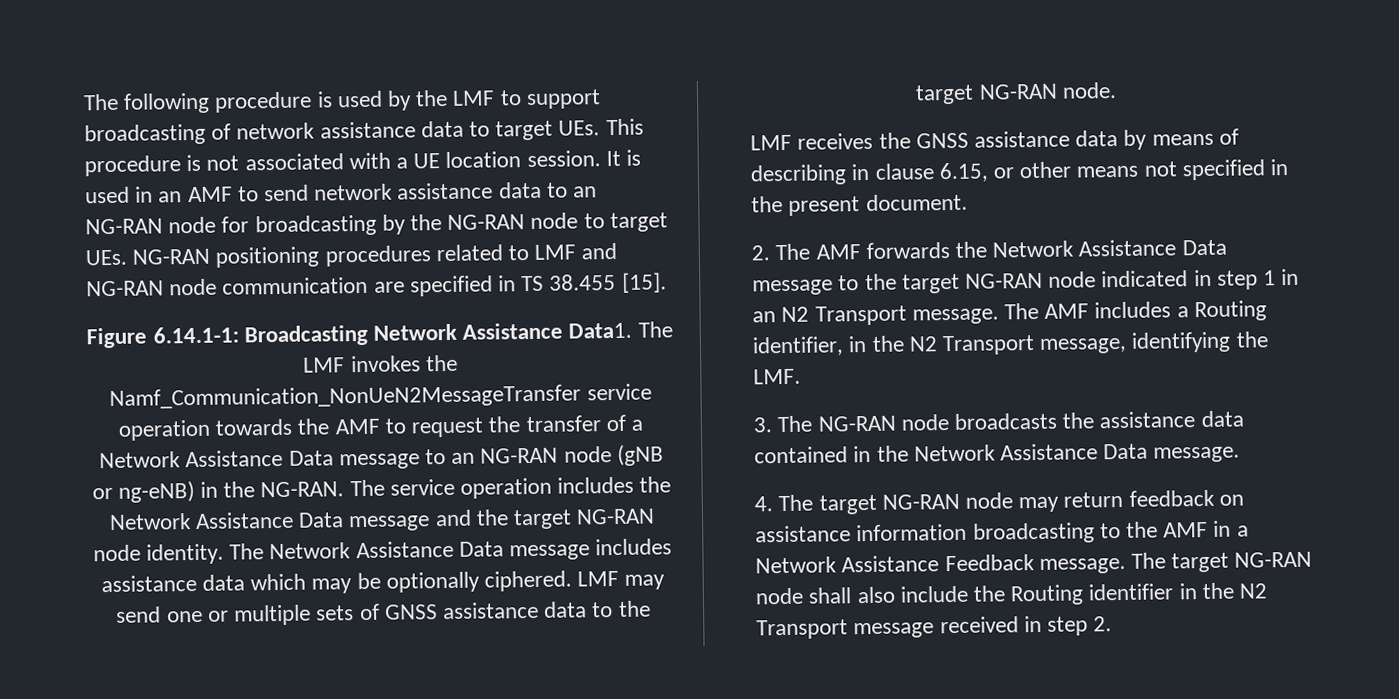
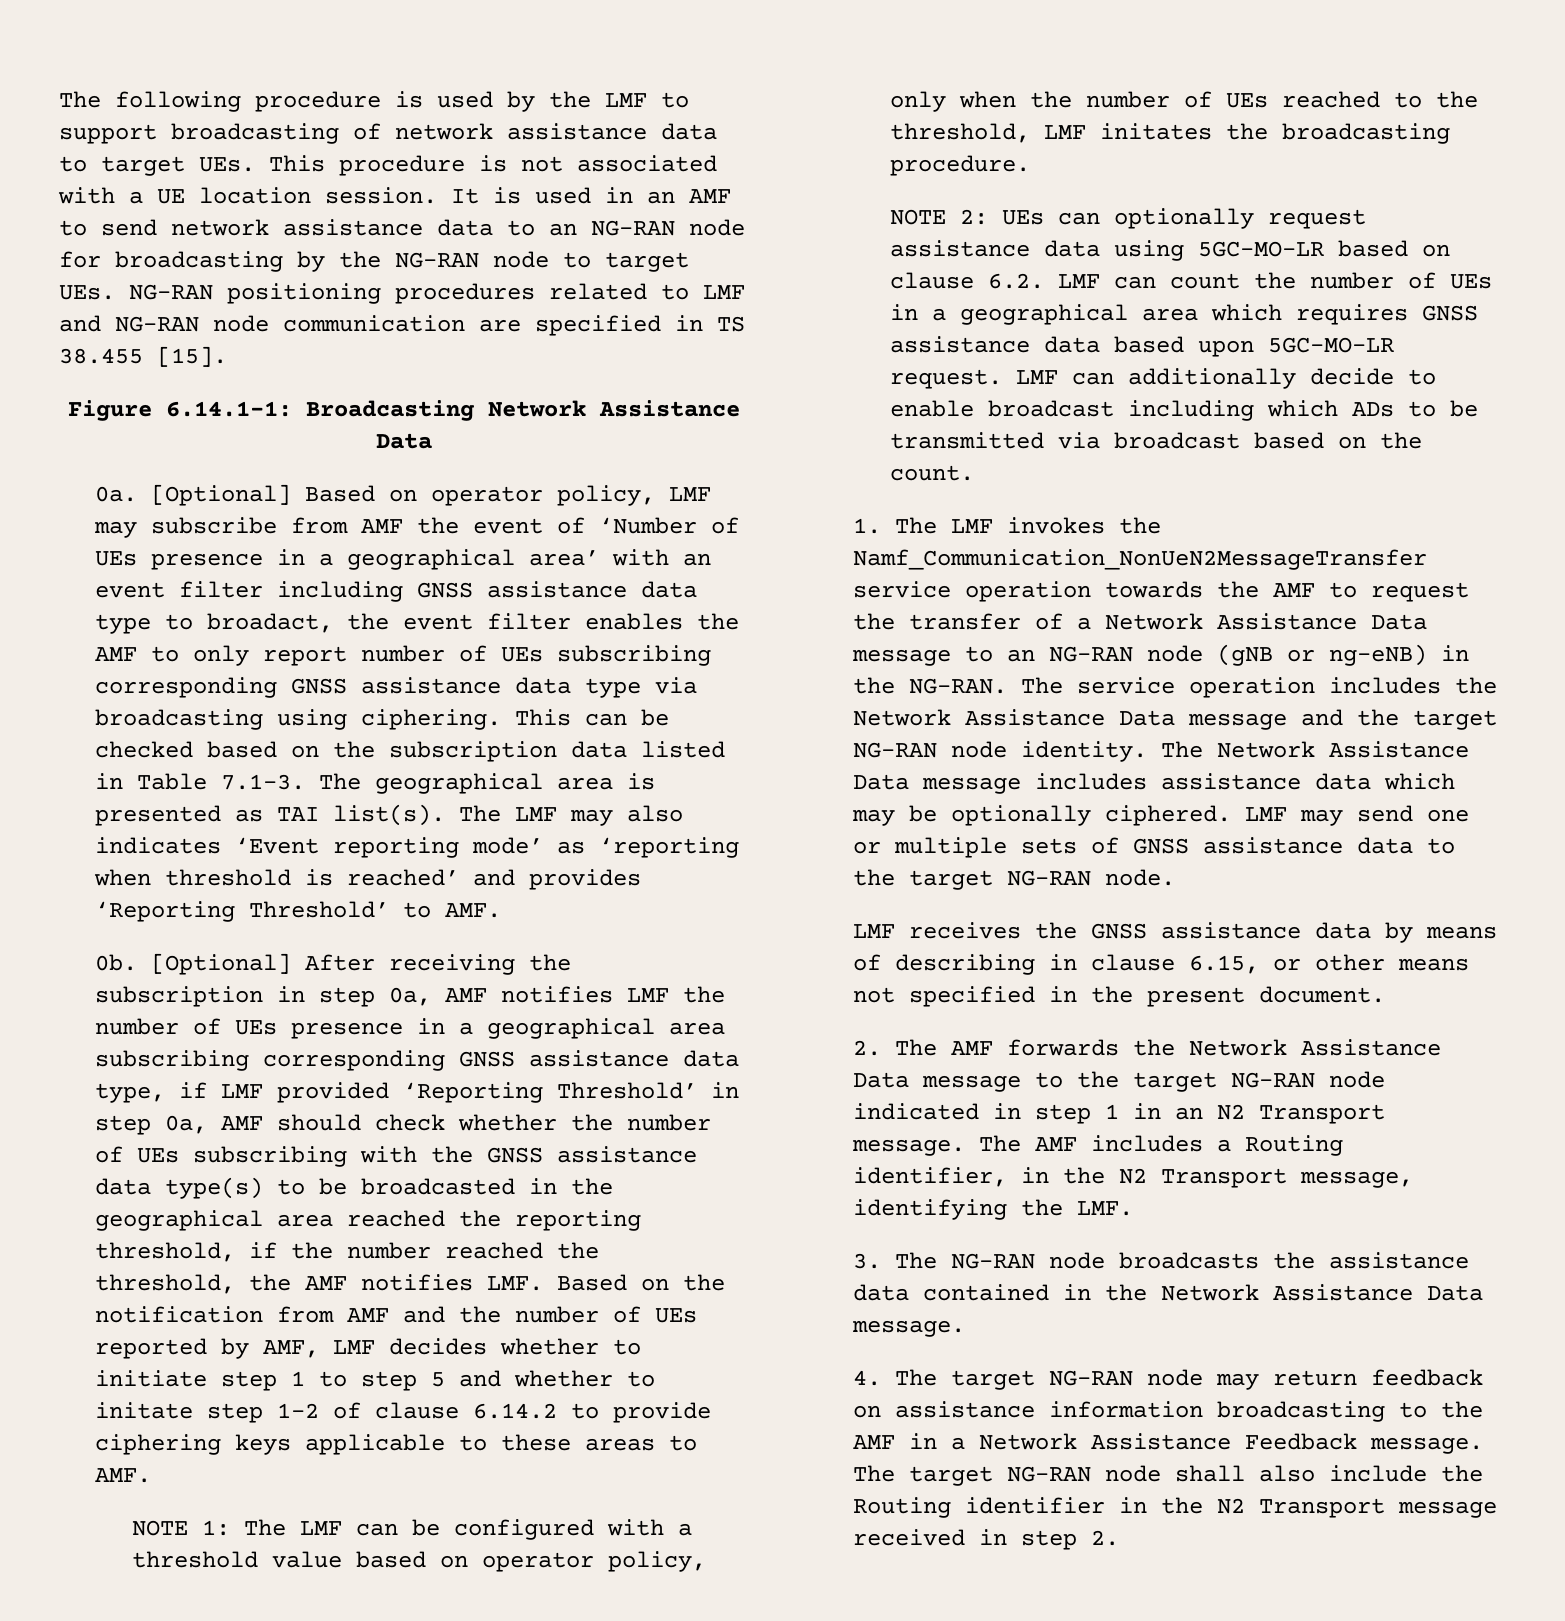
[568,322,633,339] Data1. -> [375,433,432,449] [95,484,712,506] [94,517,740,538] [95,549,712,570] [95,581,698,602] [95,613,740,634] [95,645,712,666] [95,677,698,698] [95,709,670,730] [95,741,726,762] [95,773,656,794] [95,804,684,826] [95,837,740,858] [94,869,642,890] [95,901,502,922] [95,953,572,975] [95,986,726,1007] [95,1018,726,1039] [95,1050,740,1071] [95,1082,740,1103] [95,1114,712,1135] [95,1146,698,1167] [95,1177,614,1199] [95,1210,642,1231] [95,1242,600,1262] [95,1274,726,1294] [95,1306,698,1323] [95,1338,642,1359] [95,1370,656,1391] [95,1402,712,1423] [95,1434,698,1455] [95,1468,152,1483] [131,1519,692,1540] [131,1551,706,1572] [889,91,1478,112] [889,123,1450,144] [889,155,1030,176] [889,208,1366,229] [889,240,1450,261] [889,272,1492,289] [889,304,1478,325] [889,336,1394,357] [889,368,1436,389] [889,400,1478,421] [889,432,1422,449] [889,465,974,481] [853,518,882,534] Data // 0a. [Optional] Based on operator policy, LMF may subscribe from AMF the event of ‘Number of UEs presence in a geographical area’ with an event filter including GNSS assistance data type to broadact, the event filter enables the AMF to only report number of UEs subscribing corresponding GNSS assistance data type via broadcasting using ciphering. This can be checked based on the subscription data listed in Table 7.1-3. The geographical area is presented as TAI list(s). The LMF may also indicates ‘Event reporting mode’ as ‘reporting when threshold is reached’ and provides ‘Reporting Threshold’ to AMF. // 0b. [Optional] After receiving the subscription in step 0a, AMF notifies LMF the number of UEs presence in a geographical area subscribing corresponding GNSS assistance data type, if LMF provided ‘Reporting Threshold’ in step 0a, AMF should check whether the number of UEs subscribing with the GNSS assistance data type(s) to be broadcasted in the geographical area reached the reporting threshold, if the number reached the threshold, the AMF notifies LMF. Based on the notification from AMF and the number of UEs reported by AMF, LMF decides whether to initiate step 1 to step 5 and whether to initate step 1-2 of clause 6.14.2 to provide ciphering keys applicable to these areas to AMF. // NOTE 1: The LMF can be configured with a threshold value based on operator policy, only when the number of UEs reached to the threshold, LMF initates the broadcasting procedure. // NOTE 2: UEs can optionally request assistance data using 5GC-MO-LR based on clause 6.2. LMF can count the number of UEs in a geographical area which requires GNSS assistance data based upon 5GC-MO-LR request. LMF can additionally decide to enable broadcast including which ADs to be transmitted via broadcast based on the count. // 1.

